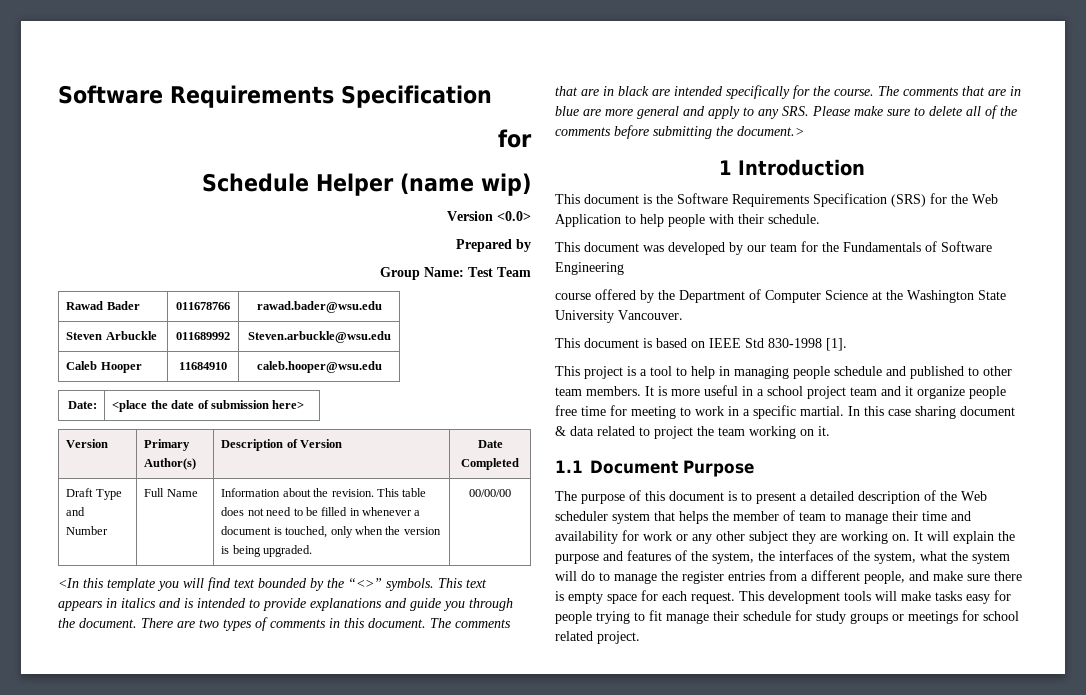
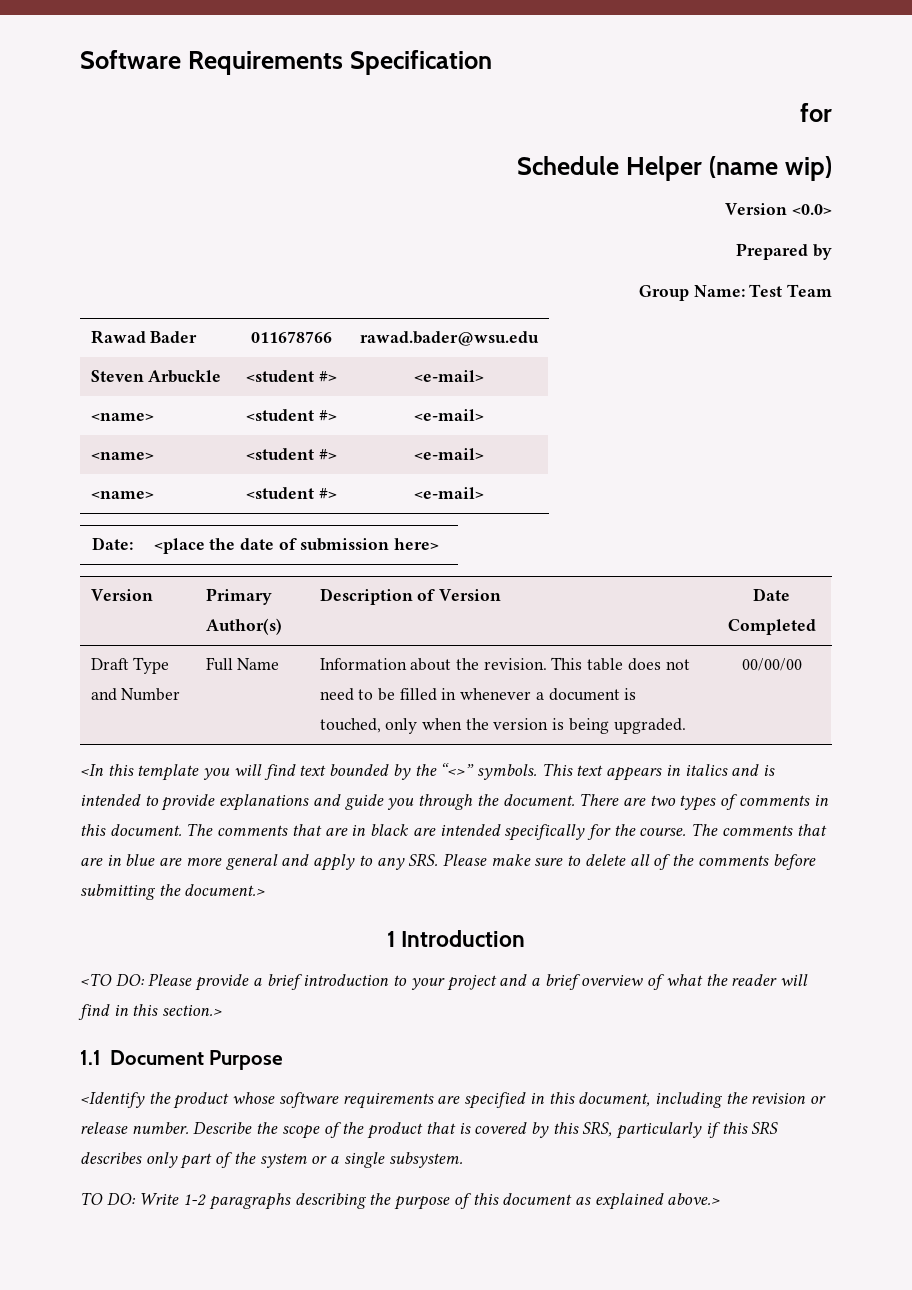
[176,332,230,340] [247,331,391,343] [66,361,142,373] [179,362,227,370] [256,361,382,373] 011689992 | Steven.arbuckle@wsu.edu // Caleb Hooper | 11684910 | caleb.hooper@wsu.edu -> [246,370,337,382] [413,370,484,382] [90,413,154,421] [246,409,337,421] [413,409,484,421] [90,452,154,460] [246,448,337,460] [413,448,484,460] [90,491,154,499] [246,487,337,499] [413,487,484,499] <student #> | <e-mail> // <name> | <student #> | <e-mail> // <name> | <student #> | <e-mail> // <name> | <student #> | <e-mail>
[555,193,998,207] [555,214,820,227] [555,241,992,255] [555,262,624,275] [555,289,1006,303] [555,310,683,323] [555,338,847,351] [555,366,1012,379] [555,385,1006,399] [555,405,1015,419] [555,426,830,439] [555,460,754,477] [555,490,987,504] [555,510,971,524] [555,530,1015,544] [555,550,1010,564] [555,570,1022,584] [555,590,1011,604] [555,610,1019,624] [555,631,640,644] This document is the Software Requirements Specification (SRS) for the Web Application to help people with their schedule. // This document was developed by our team for the Fundamentals of Software Engineering // course offered by the Department of Computer Science at the Washington State University Vancouver. // This document is based on IEEE Std 830-1998 [1]. // This project is a tool to help in managing people schedule and published to other team members. It is more useful in a school project team and it organize people free time for meeting to work in a specific martial. In this case sharing document & data related to project the team working on it. // 1.1 Document Purpose // The purpose of this document is to present a detailed description of the Web scheduler system that helps the member of team to manage their time and availability for work or any other subject they are working on. It will explain the purpose and features of the system, the interfaces of the system, what the system will do to manage the register entries from a different people, and make sure there is empty space for each request. This development tools will make tasks easy for people trying to fit manage their schedule for study groups or meetings for school related project. -> [80,973,809,991] [78,1004,223,1020] [80,1050,284,1070] [80,1092,827,1109] [80,1121,779,1139] [80,1152,463,1169] [80,1192,721,1210] <TO DO: Please provide a brief introduction to your project and a brief overview of what the reader will find in this section.> // 1.1 Document Purpose // <Identify the product whose software requirements are specified in this document, including the revision or release number. Describe the scope of the product that is covered by this SRS, particularly if this SRS describes only part of the system or a single subsystem. // TO DO: Write 1-2 paragraphs describing the purpose of this document as explained above.>

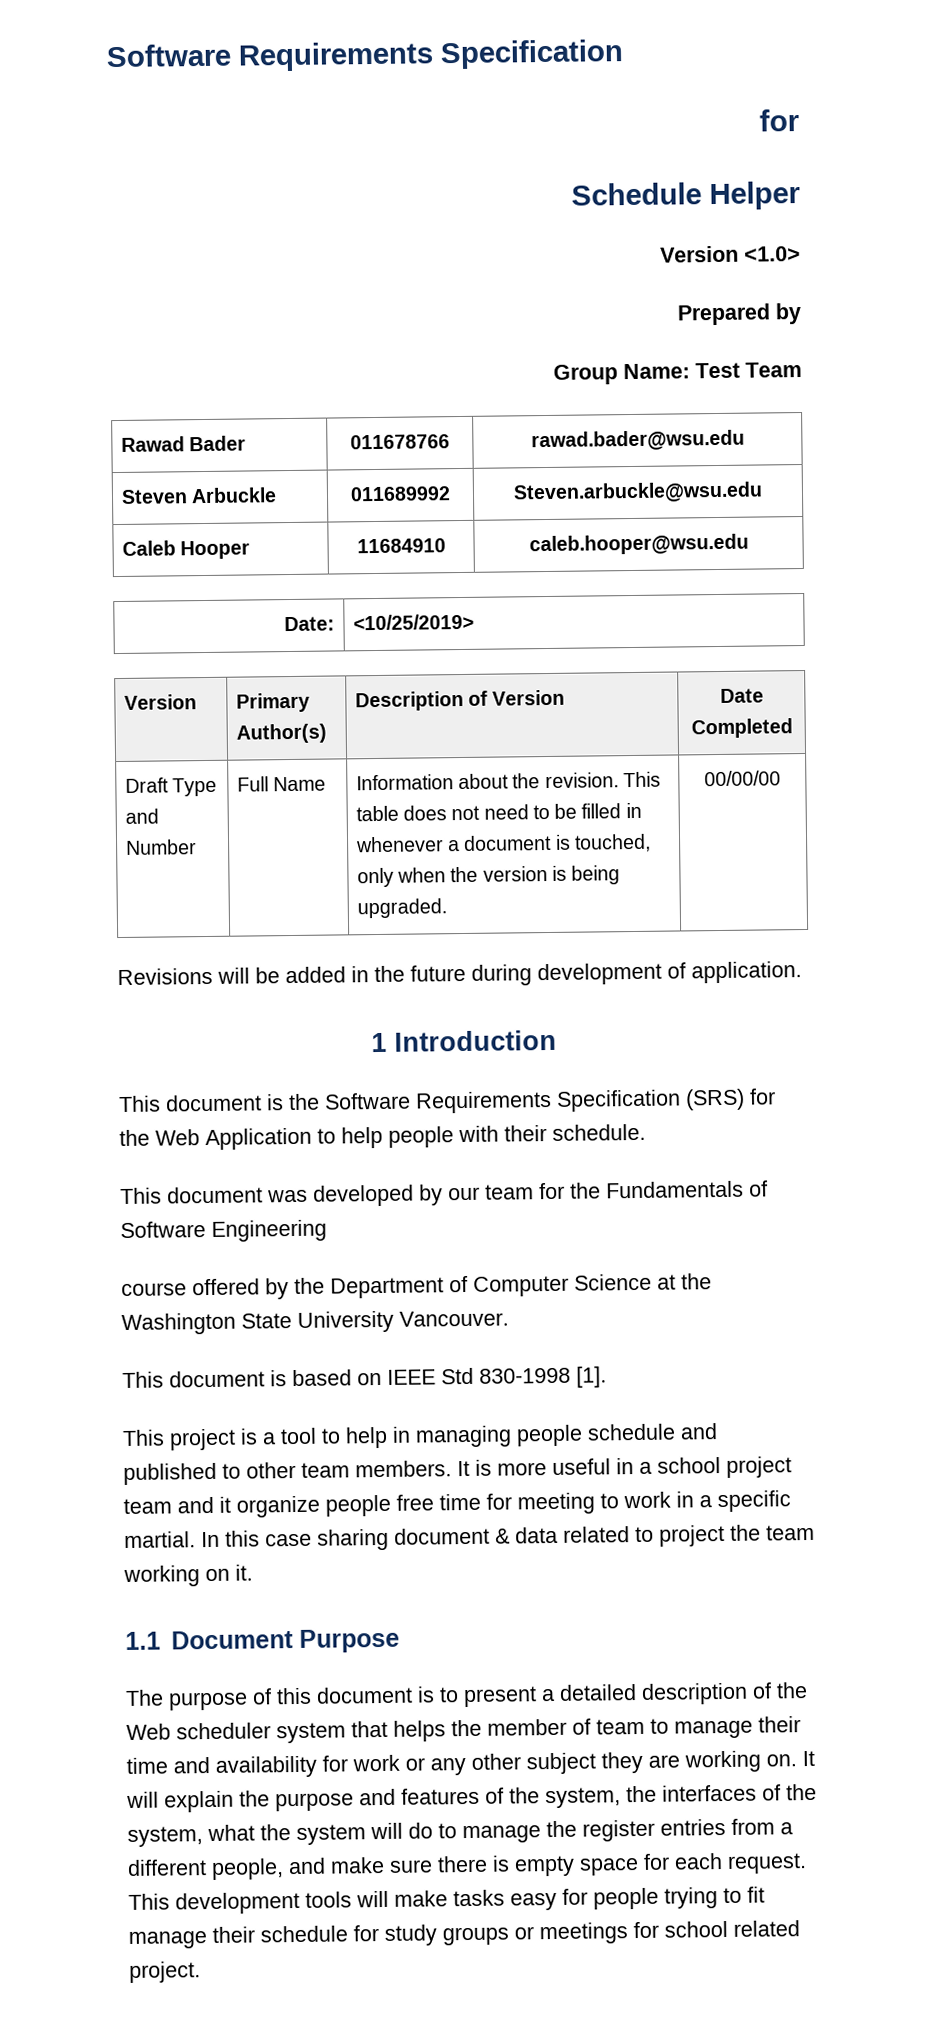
[709,156,832,181] [725,203,832,215] (name wip) // Version <0.0> -> [660,245,801,263] // Version <1.0>
[246,370,337,382] [413,370,484,382] [90,413,154,421] [246,409,337,421] [413,409,484,421] [90,452,154,460] [246,448,337,460] [413,448,484,460] [90,491,154,499] [246,487,337,499] [413,487,484,499] [92,537,134,550] [153,538,440,554] <student #> | <e-mail> // <name> | <student #> | <e-mail> // <name> | <student #> | <e-mail> // <name> | <student #> | <e-mail> // Date: | <place the date of submission here> -> [350,486,451,502] [512,481,763,504] [121,540,251,560] [356,538,446,554] [528,533,749,556] [284,616,336,632] [352,613,474,631] 011689992 | Steven.arbuckle@wsu.edu // Caleb Hooper | 11684910 | caleb.hooper@wsu.edu // Date: | <10/25/2019>
[80,763,776,781] [80,793,829,811] [80,823,827,841] [80,853,816,871] [80,884,266,900] [386,930,526,947] [80,973,809,991] [78,1004,223,1020] [80,1050,284,1070] [80,1092,827,1109] [80,1121,779,1139] [80,1152,463,1169] [80,1192,721,1210] <In this template you will find text bounded by the “<>” symbols. This text appears in italics and is intended to provide explanations and guide you through the document. There are two types of comments in this document. The comments that are in black are intended specifically for the course. The comments that are in blue are more general and apply to any SRS. Please make sure to delete all of the comments before submitting the document.> // 1 Introduction // <TO DO: Please provide a brief introduction to your project and a brief overview of what the reader will find in this section.> // 1.1 Document Purpose // <Identify the product whose software requirements are specified in this document, including the revision or release number. Describe the scope of the product that is covered by this SRS, particularly if this SRS describes only part of the system or a single subsystem. // TO DO: Write 1-2 paragraphs describing the purpose of this document as explained above.> -> [117,961,802,986] [371,1029,557,1053] [119,1088,776,1114] [119,1123,646,1151] [120,1180,768,1207] [120,1219,327,1242] [121,1273,712,1300] [121,1310,509,1336] [122,1366,607,1389] [122,1423,718,1451] [123,1456,792,1486] [123,1490,791,1518] [124,1524,815,1551] [123,1564,253,1588] [125,1628,400,1653] [125,1682,808,1711] [126,1716,801,1744] [126,1750,815,1778] [126,1783,817,1813] [127,1818,793,1847] [127,1853,807,1880] [128,1886,765,1915] [128,1920,800,1949] [129,1961,201,1983] Revisions will be added in the future during development of application. // 1 Introduction // This document is the Software Requirements Specification (SRS) for the Web Application to help people with their schedule. // This document was developed by our team for the Fundamentals of Software Engineering // course offered by the Department of Computer Science at the Washington State University Vancouver. // This document is based on IEEE Std 830-1998 [1]. // This project is a tool to help in managing people schedule and published to other team members. It is more useful in a school project team and it organize people free time for meeting to work in a specific martial. In this case sharing document & data related to project the team working on it. // 1.1 Document Purpose // The purpose of this document is to present a detailed description of the Web scheduler system that helps the member of team to manage their time and availability for work or any other subject they are working on. It will explain the purpose and features of the system, the interfaces of the system, what the system will do to manage the register entries from a different people, and make sure there is empty space for each request. This development tools will make tasks easy for people trying to fit manage their schedule for study groups or meetings for school related project.

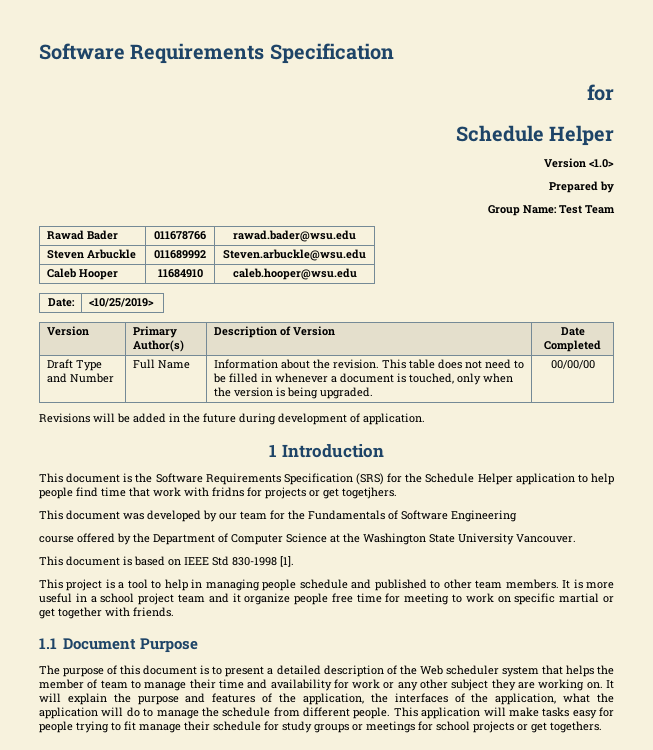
[155,1123,646,1151] Web Application to help people with their schedule. -> [425,473,614,485] [39,487,397,499] Schedule Helper application to help people find time that work with fridns for projects or get togetjhers.
[676,1490,791,1513] [124,1524,815,1551] [123,1564,253,1588] in a specific martial. In this case sharing document & data related to project the team working on it. -> [497,593,614,605] [39,607,174,619] on specific martial or get together with friends.
[545,1787,621,1809] system, -> [302,693,364,705] application,
[127,1826,203,1847] system, -> [495,693,557,705] application,
[296,1824,366,1846] system -> [39,707,98,719] application
[582,1818,793,1842] [127,1853,807,1880] [128,1891,352,1915] register entries from a different people, and make sure there is empty space for each request. This development tools -> [222,707,481,719] schedule from different people. This application
[733,1920,800,1937] [129,1961,201,1983] related project. -> [473,721,602,733] projects or get togethers.

